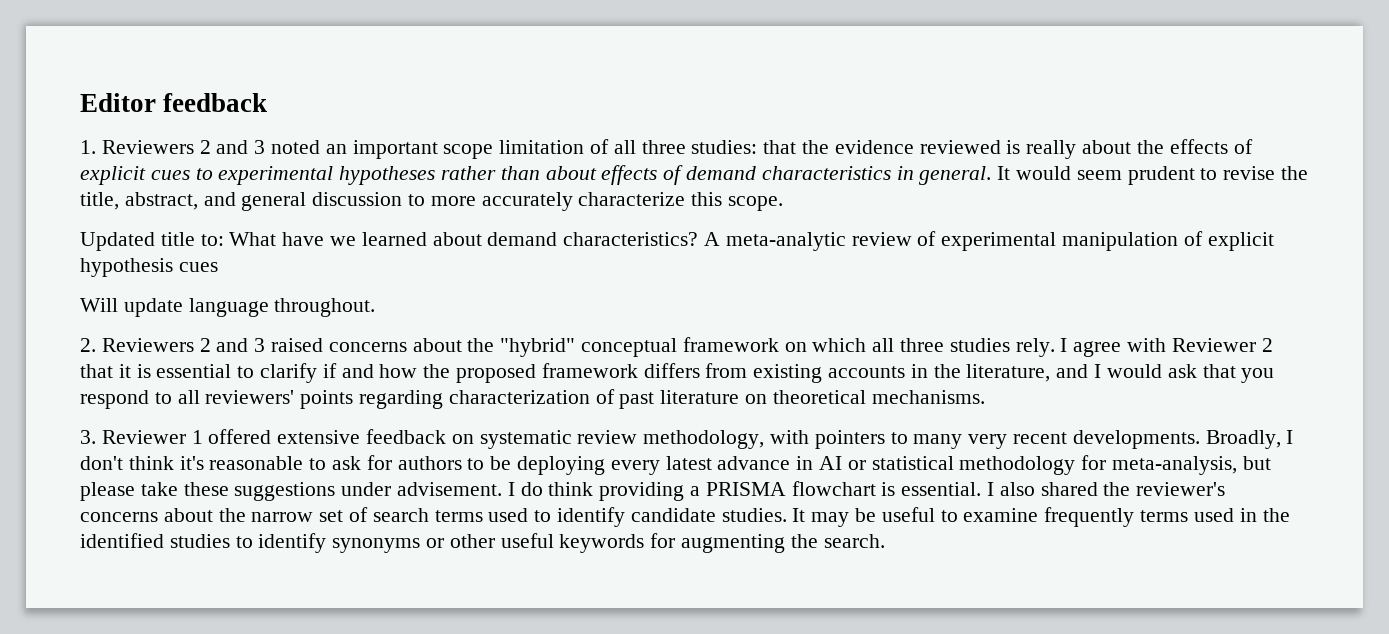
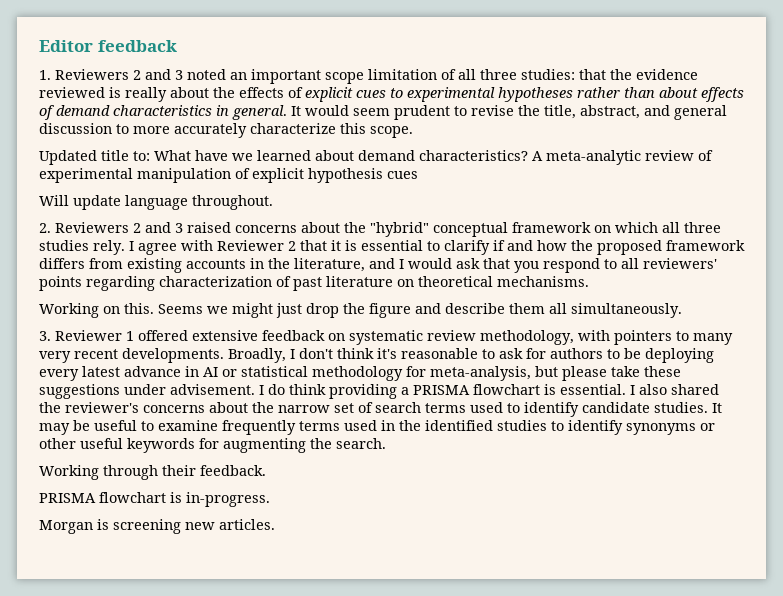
(985, 397) none -> [39,303,682,318] // Working on this. Seems we might just drop the figure and describe them all simultaneously.
(885, 541) none -> [39,465,266,480] [39,492,270,507] [39,519,275,534] // Working through their feedback. // PRISMA flowchart is in-progress. // Morgan is screening new articles.

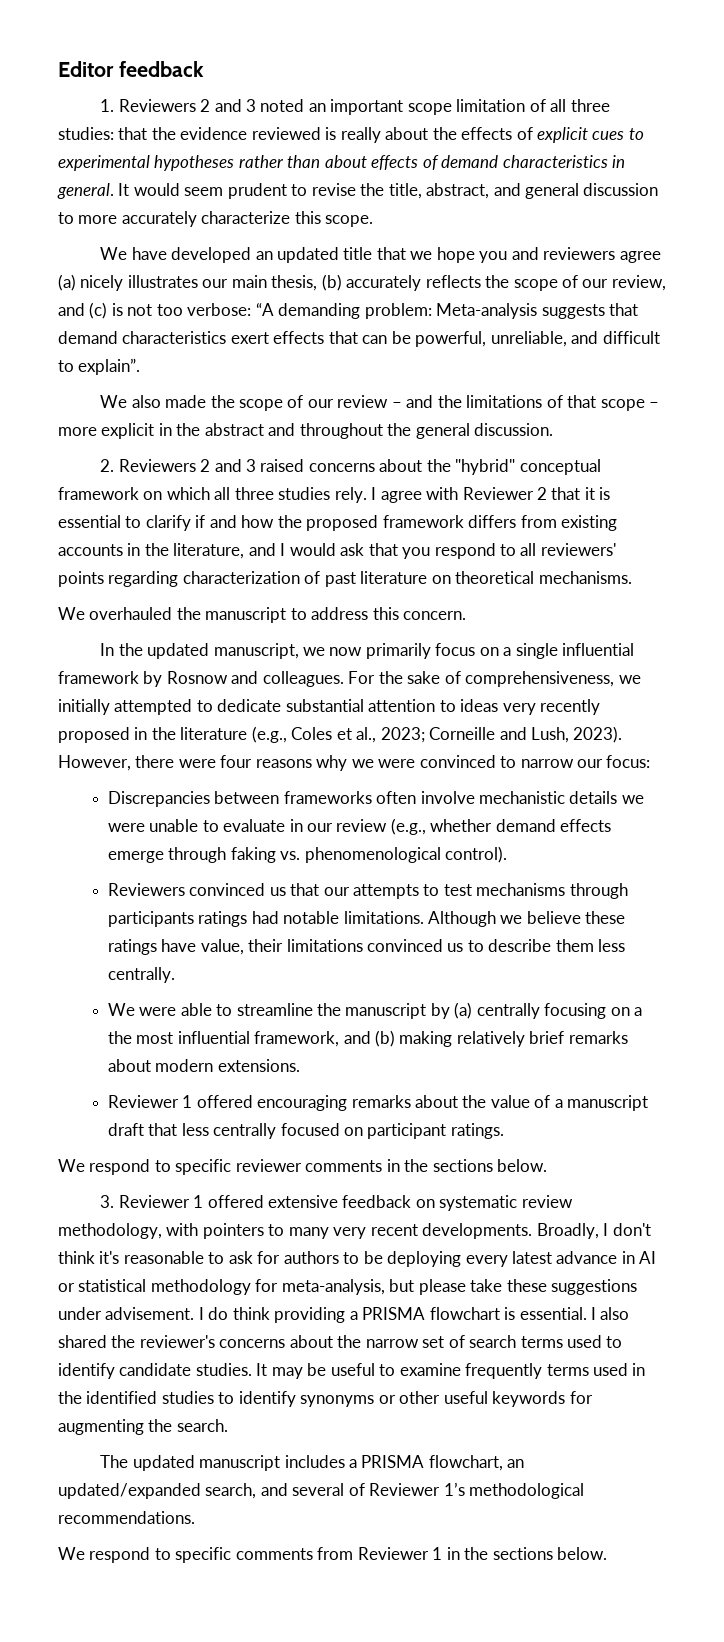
[39,150,713,165] [39,168,418,183] [39,195,273,210] Updated title to: What have we learned about demand characteristics? A meta-analytic review of experimental manipulation of explicit hypothesis cues // Will update language throughout. -> [100,247,661,263] [58,274,666,291] [58,302,639,319] [58,331,660,347] [58,358,141,375] [100,395,659,411] [58,423,554,439] We have developed an updated title that we hope you and reviewers agree (a) nicely illustrates our main thesis, (b) accurately reflects the scope of our review, and (c) is not too verbose: “A demanding problem: Meta-analysis suggests that demand characteristics exert effects that can be powerful, unreliable, and difficult to explain”. // We also made the scope of our review – and the limitations of that scope – more explicit in the abstract and throughout the general discussion.
[39,303,682,318] Working on this. Seems we might just drop the figure and describe them all simultaneously. -> [58,607,467,623] [100,643,635,659] [58,671,641,687] [58,699,601,715] [58,726,623,743] [58,755,651,771] [107,791,644,807] [107,818,612,835] [107,846,507,863] [107,883,628,899] [107,911,626,927] [107,939,626,955] [107,967,175,983] [107,1002,643,1019] [107,1030,628,1047] [107,1059,300,1072] [107,1095,649,1111] [107,1123,504,1139] [58,1159,548,1175] We overhauled the manuscript to address this concern. // In the updated manuscript, we now primarily focus on a single influential framework by Rosnow and colleagues. For the sake of comprehensiveness, we initially attempted to dedicate substantial attention to ideas very recently proposed in the literature (e.g., Coles et al., 2023; Corneille and Lush, 2023). However, there were four reasons why we were convinced to narrow our focus: // Discrepancies between frameworks often involve mechanistic details we were unable to evaluate in our review (e.g., whether demand effects emerge through faking vs. phenomenological control). // Reviewers convinced us that our attempts to test mechanisms through participants ratings had notable limitations. Although we believe these ratings have value, their limitations convinced us to describe them less centrally. // We were able to streamline the manuscript by (a) centrally focusing on a the most influential framework, and (b) making relatively brief remarks about modern extensions. // Reviewer 1 offered encouraging remarks about the value of a manuscript draft that less centrally focused on participant ratings. // We respond to specific reviewer comments in the sections below.
[39,465,266,480] [39,492,270,507] [39,519,275,534] Working through their feedback. // PRISMA flowchart is in-progress. // Morgan is screening new articles. -> [100,1455,525,1471] [58,1482,585,1499] [58,1511,195,1524] [58,1547,608,1563] The updated manuscript includes a PRISMA flowchart, an updated/expanded search, and several of Reviewer 1’s methodological recommendations. // We respond to specific comments from Reviewer 1 in the sections below.

